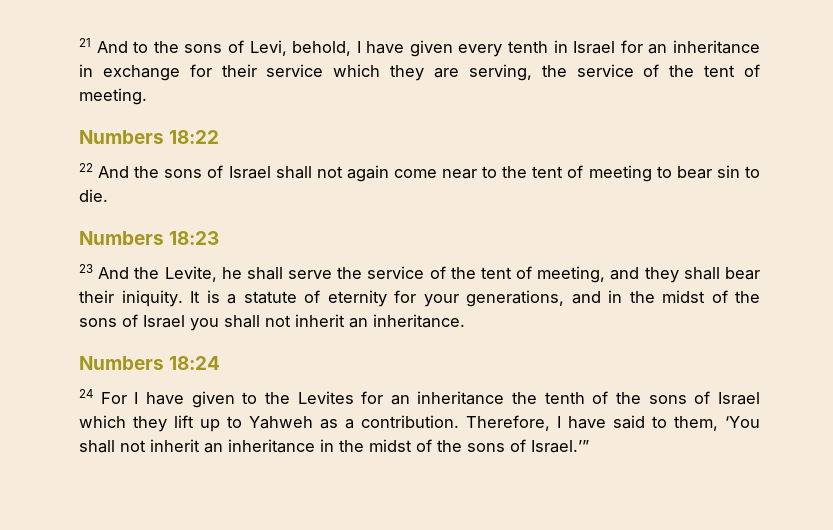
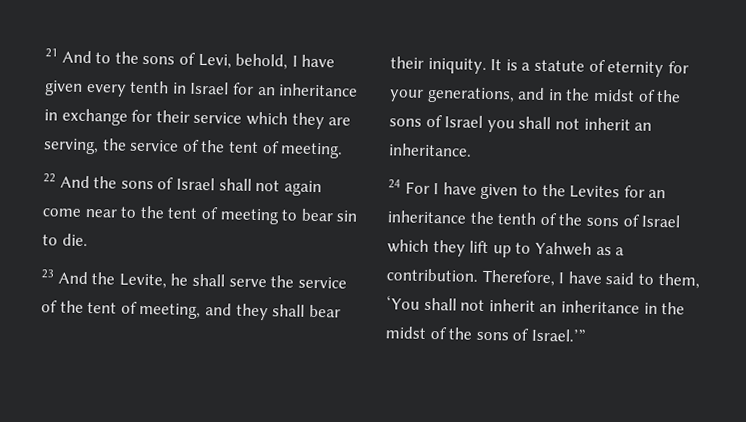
[79,130,220,144] // Numbers 18:22 -> (344, 150) none
[79,231,220,245] // Numbers 18:23 -> (88, 240) none
[79,356,221,370] // Numbers 18:24 -> (472, 150) none

